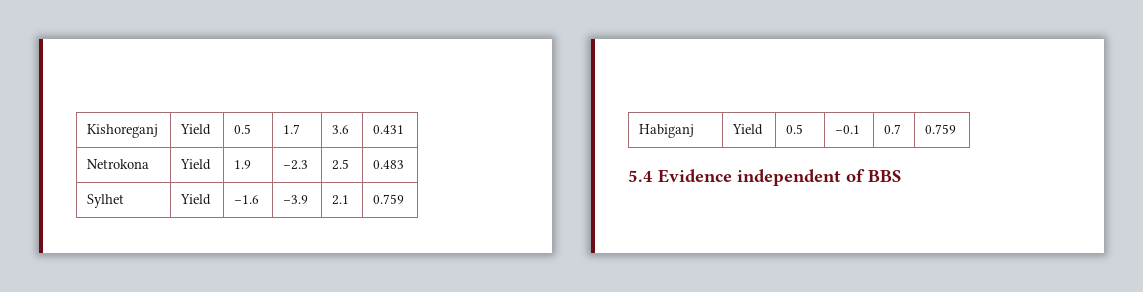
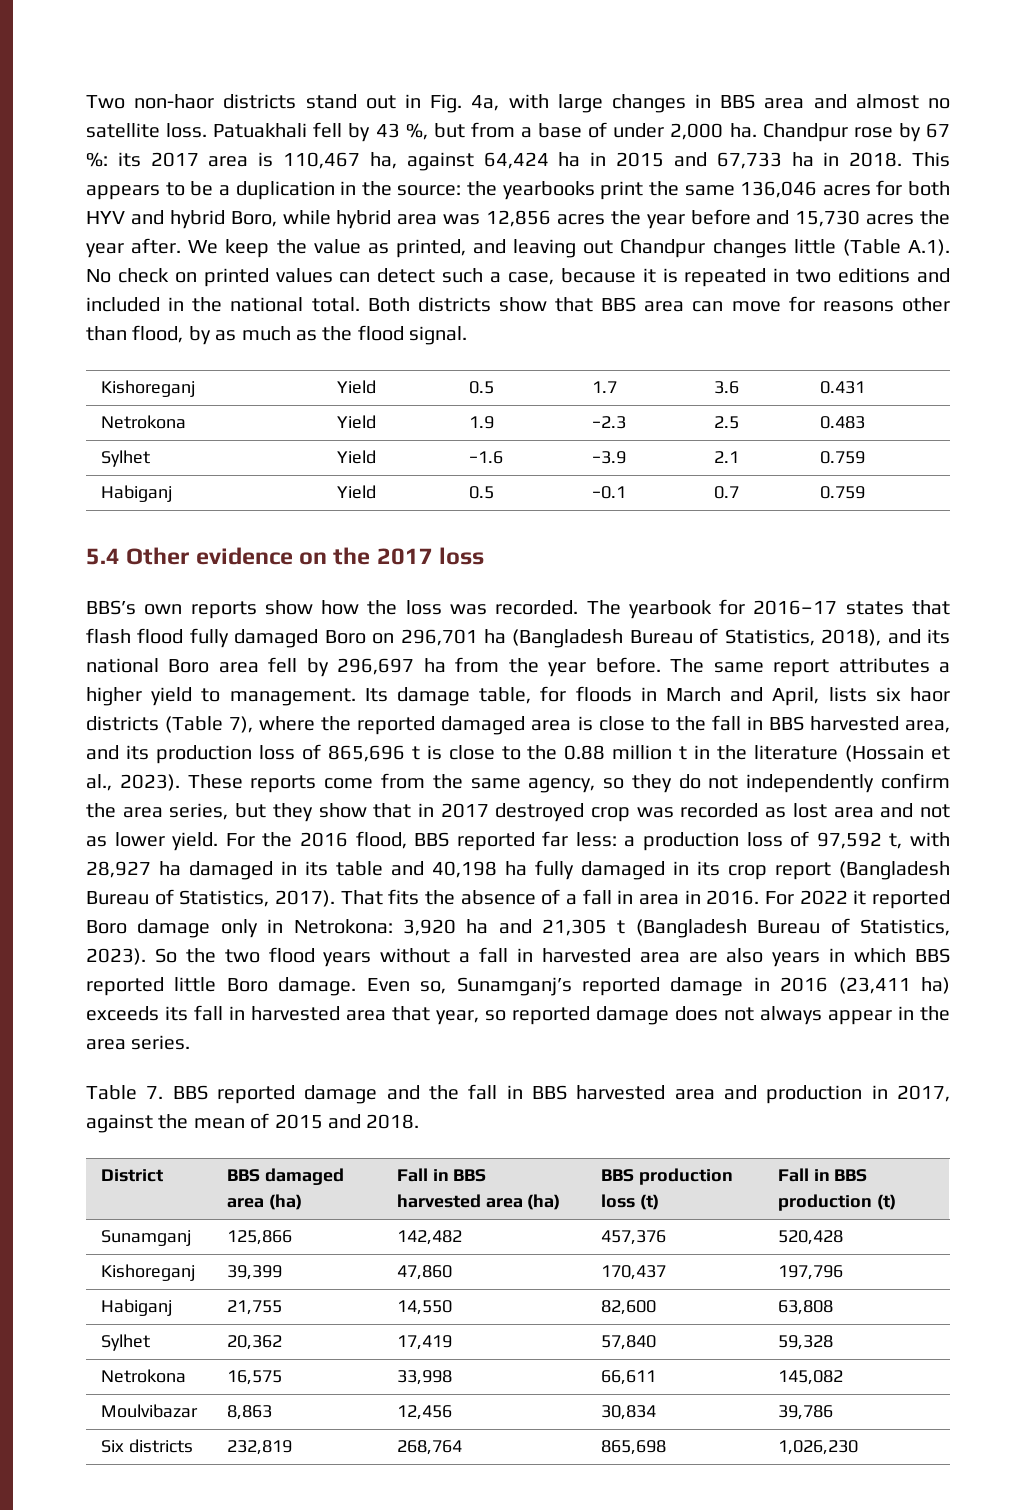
(87, 131) none -> [86,94,950,113] [86,122,950,142] [86,152,951,171] [86,180,950,200] [86,209,950,229] [86,238,950,258] [86,268,950,287] [86,296,950,312] [86,325,468,345] Two non-haor districts stand out in Fig. 4a, with large changes in BBS area and almost no satellite loss. Patuakhali fell by 43 %, but from a base of under 2,000 ha. Chandpur rose by 67 %: its 2017 area is 110,467 ha, against 64,424 ha in 2015 and 67,733 ha in 2018. This appears to be a duplication in the source: the yearbooks print the same 136,046 acres for both HYV and hybrid Boro, while hybrid area was 12,856 acres the year before and 15,730 acres the year after. We keep the value as printed, and leaving out Chandpur changes little (Table A.1). No check on printed values can detect such a case, because it is repeated in two editions and included in the national total. Both districts show that BBS area can move for reasons other than flood, by as much as the flood signal. //
[658,169,901,186] Evidence independent of BBS -> [126,547,485,565] [86,599,951,619] [86,628,951,648] [86,657,950,677] [86,686,951,706] [86,715,950,735] [86,744,951,764] [86,773,951,793] [86,803,951,822] [86,831,951,851] [86,860,950,880] [86,889,950,909] [86,918,950,938] [86,947,950,967] [86,977,950,996] [86,1005,950,1025] [86,1035,191,1050] [86,1084,951,1104] [86,1113,420,1133] [100,1169,163,1182] [226,1168,344,1185] [226,1194,302,1210] [396,1168,487,1182] [396,1194,561,1210] [600,1168,733,1185] [600,1194,659,1210] [777,1168,868,1182] [777,1194,896,1211] [100,1230,191,1246] [226,1230,292,1245] [396,1230,462,1245] [600,1230,666,1245] [777,1230,843,1245] [100,1264,195,1281] [226,1265,282,1280] [396,1265,452,1280] [600,1265,666,1280] [777,1265,843,1280] [100,1299,172,1316] [226,1300,282,1315] [396,1300,452,1315] [600,1300,656,1315] [777,1300,833,1315] [100,1334,150,1351] [226,1335,282,1350] [396,1335,452,1350] [600,1335,656,1350] [777,1335,833,1350] [100,1369,186,1383] [226,1370,282,1385] [396,1370,452,1385] [600,1370,656,1385] [777,1370,843,1385] [100,1404,198,1418] [226,1405,272,1420] [396,1405,452,1420] [600,1405,656,1420] [777,1405,833,1420] [100,1439,193,1453] [226,1440,292,1455] [396,1440,462,1455] [600,1440,666,1455] [777,1440,858,1455] Other evidence on the 2017 loss // BBS’s own reports show how the loss was recorded. The yearbook for 2016–17 states that flash flood fully damaged Boro on 296,701 ha (Bangladesh Bureau of Statistics, 2018), and its national Boro area fell by 296,697 ha from the year before. The same report attributes a higher yield to management. Its damage table, for floods in March and April, lists six haor districts (Table 7), where the reported damaged area is close to the fall in BBS harvested area, and its production loss of 865,696 t is close to the 0.88 million t in the literature (Hossain et al., 2023). These reports come from the same agency, so they do not independently confirm the area series, but they show that in 2017 destroyed crop was recorded as lost area and not as lower yield. For the 2016 flood, BBS reported far less: a production loss of 97,592 t, with 28,927 ha damaged in its table and 40,198 ha fully damaged in its crop report (Bangladesh Bureau of Statistics, 2017). That fits the absence of a fall in area in 2016. For 2022 it reported Boro damage only in Netrokona: 3,920 ha and 21,305 t (Bangladesh Bureau of Statistics, 2023). So the two flood years without a fall in harvested area are also years in which BBS reported little Boro damage. Even so, Sunamganj’s reported damage in 2016 (23,411 ha) exceeds its fall in harvested area that year, so reported damage does not always appear in the area series. // Table 7. BBS reported damage and the fall in BBS harvested area and production in 2017, against the mean of 2015 and 2018. // District | BBS damaged area (ha) | Fall in BBS harvested area (ha) | BBS production loss (t) | Fall in BBS production (t) // Sunamganj | 125,866 | 142,482 | 457,376 | 520,428 // Kishoreganj | 39,399 | 47,860 | 170,437 | 197,796 // Habiganj | 21,755 | 14,550 | 82,600 | 63,808 // Sylhet | 20,362 | 17,419 | 57,840 | 59,328 // Netrokona | 16,575 | 33,998 | 66,611 | 145,082 // Moulvibazar | 8,863 | 12,456 | 30,834 | 39,786 // Six districts | 232,819 | 268,764 | 865,698 | 1,026,230

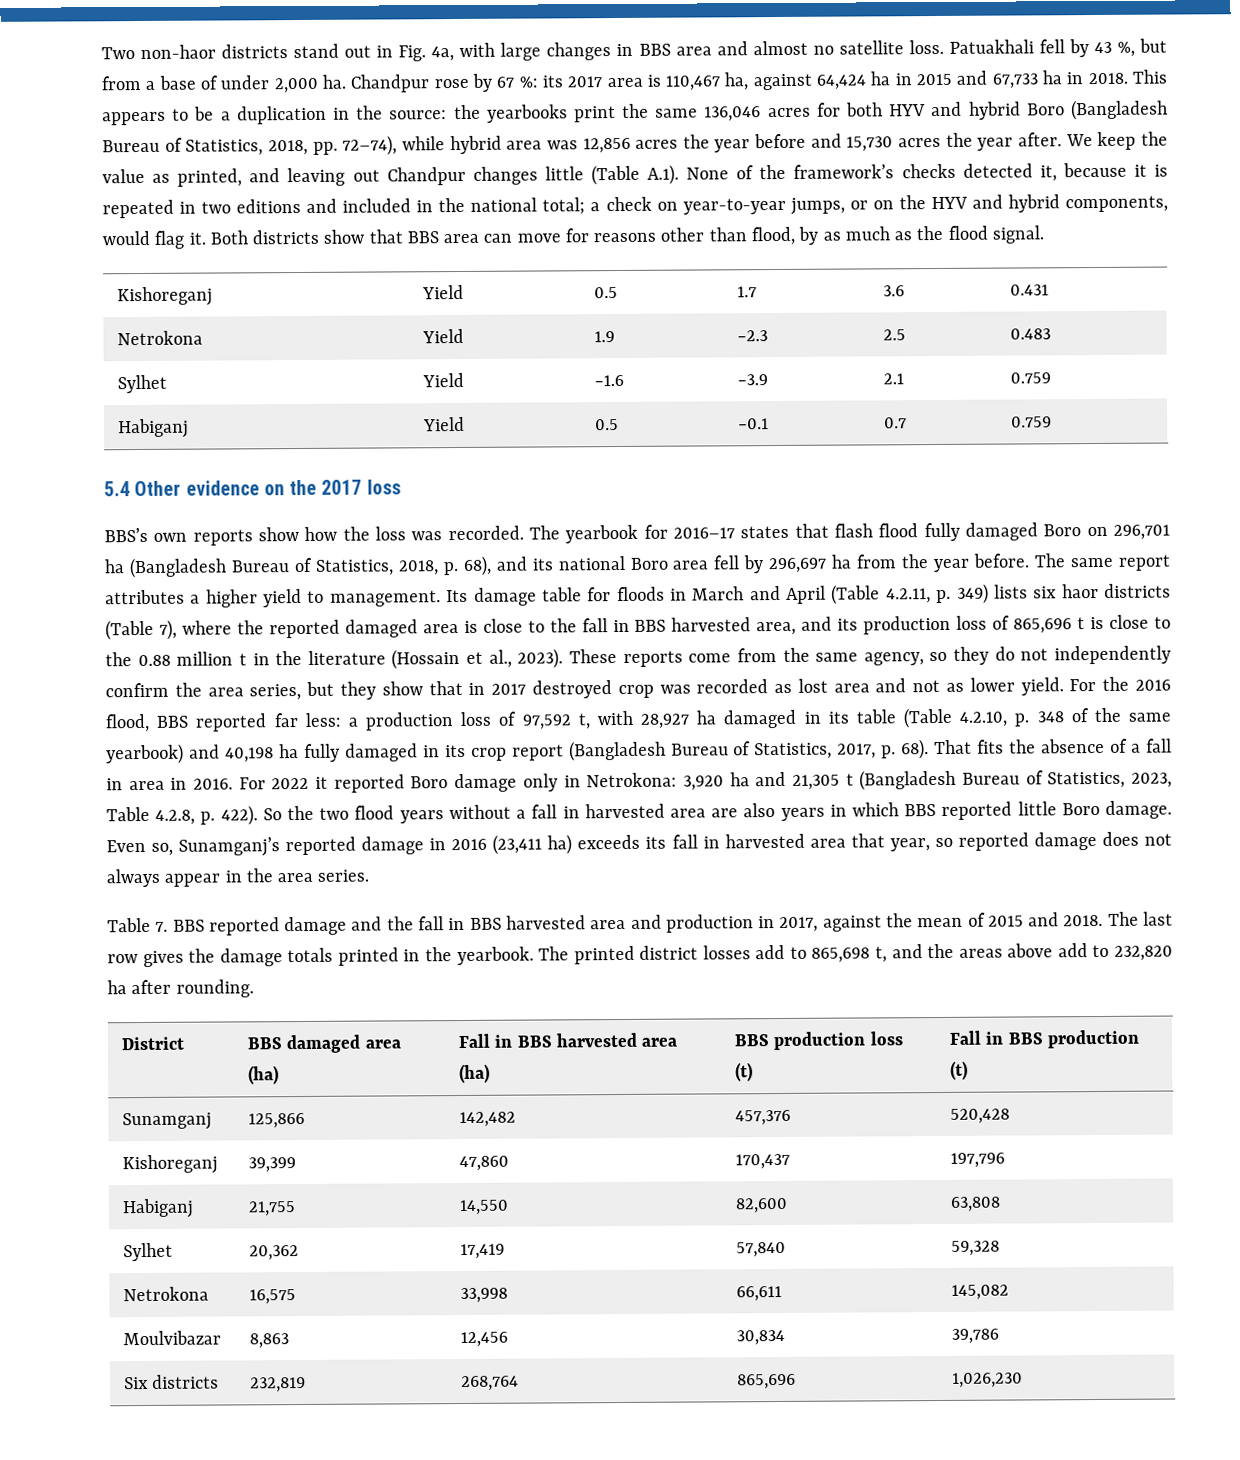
[230,211,277,227] Boro, -> [1026,99,1168,121] [102,135,398,156] Boro (Bangladesh Bureau of Statistics, 2018, pp. 72–74),
[86,268,554,287] No check on printed values can detect such a case, -> [686,163,1057,182] None of the framework’s checks detected it,
[311,297,360,312] total. -> [542,194,1168,215] [102,230,206,249] total; a check on year-to-year jumps, or on the HYV and hybrid components, would flag it.
[821,629,882,646] 2018), -> [397,555,492,576] 2018, p. 68),
[479,687,532,704] table, -> [541,587,582,602] table
[772,687,820,706] April, -> [786,583,989,605] April (Table 4.2.11, p. 349)
(383, 868) none -> [902,707,1171,729] [106,743,184,765] (Table 4.2.10, p. 348 of the same yearbook)
[275,890,335,907] 2017). -> [837,739,930,760] 2017, p. 68).
[86,948,146,965] 2023). -> [1130,772,1172,788] [106,805,258,826] 2023, Table 4.2.8, p. 422).
(420, 1121) none -> [1107,911,1173,926] [107,943,1174,968] [107,979,254,998] The last row gives the damage totals printed in the yearbook. The printed district losses add to 865,698 t, and the areas above add to 232,820 ha after rounding.
[600,1440,666,1455] 865,698 -> [737,1373,797,1390] 865,696

